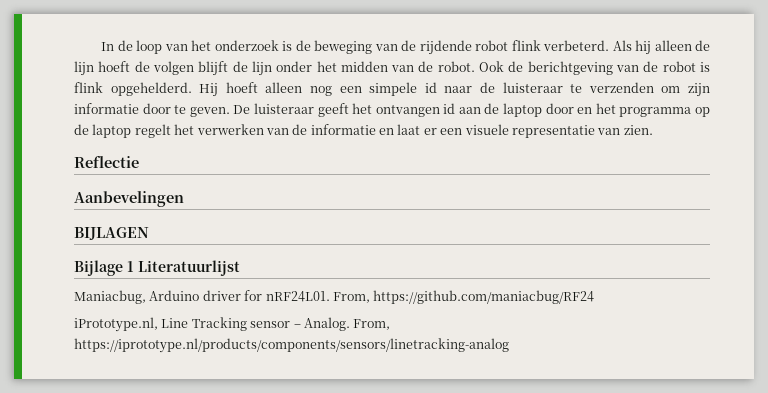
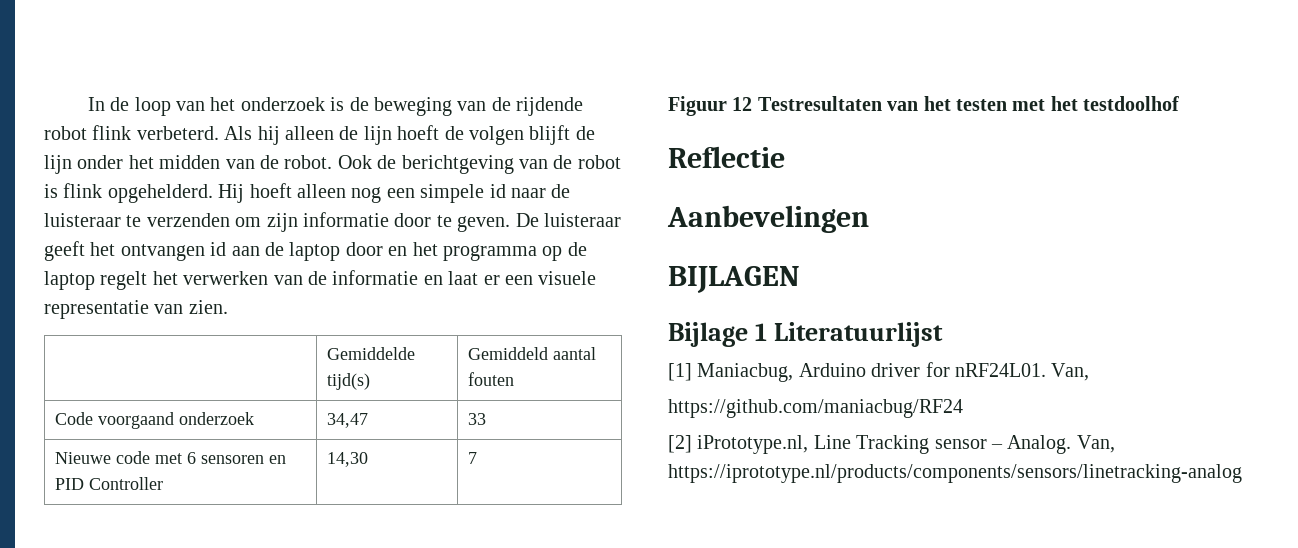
(653, 130) none -> [327,347,416,360] [327,373,371,390] [468,347,597,360] [468,372,515,386] [55,412,255,429] [327,413,369,428] [468,413,487,425] [55,451,287,464] [55,477,164,490] [327,452,369,467] [468,452,478,464] [668,96,1180,116] // | Gemiddelde tijd(s) | Gemiddeld aantal fouten // Code voorgaand onderzoek | 34,47 | 33 // Nieuwe code met 6 sensoren en PID Controller | 14,30 | 7 // Figuur 12 Testresultaten van het testen met het testdoolhof
(240, 268) none -> [668,363,692,381] [1]
[332,292,370,303] From, -> [1051,363,1090,381] Van, //
(595, 297) none -> [668,435,692,453] [2]
[353,319,391,330] From, -> [1076,435,1115,453] Van,

